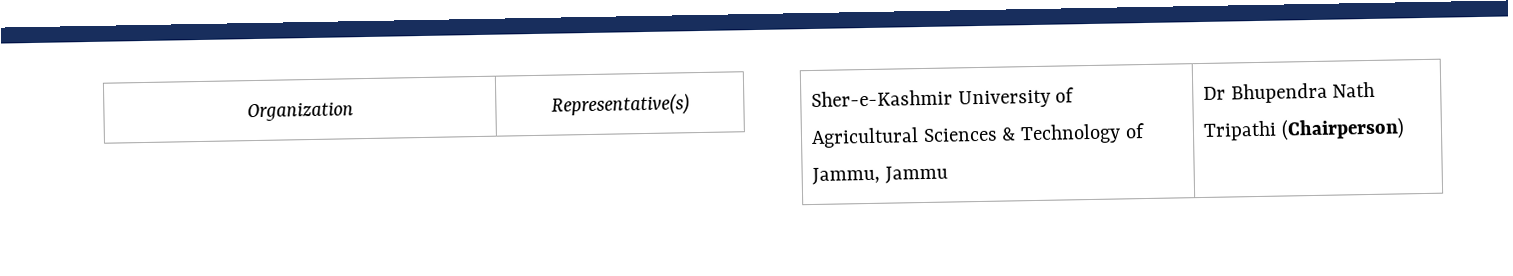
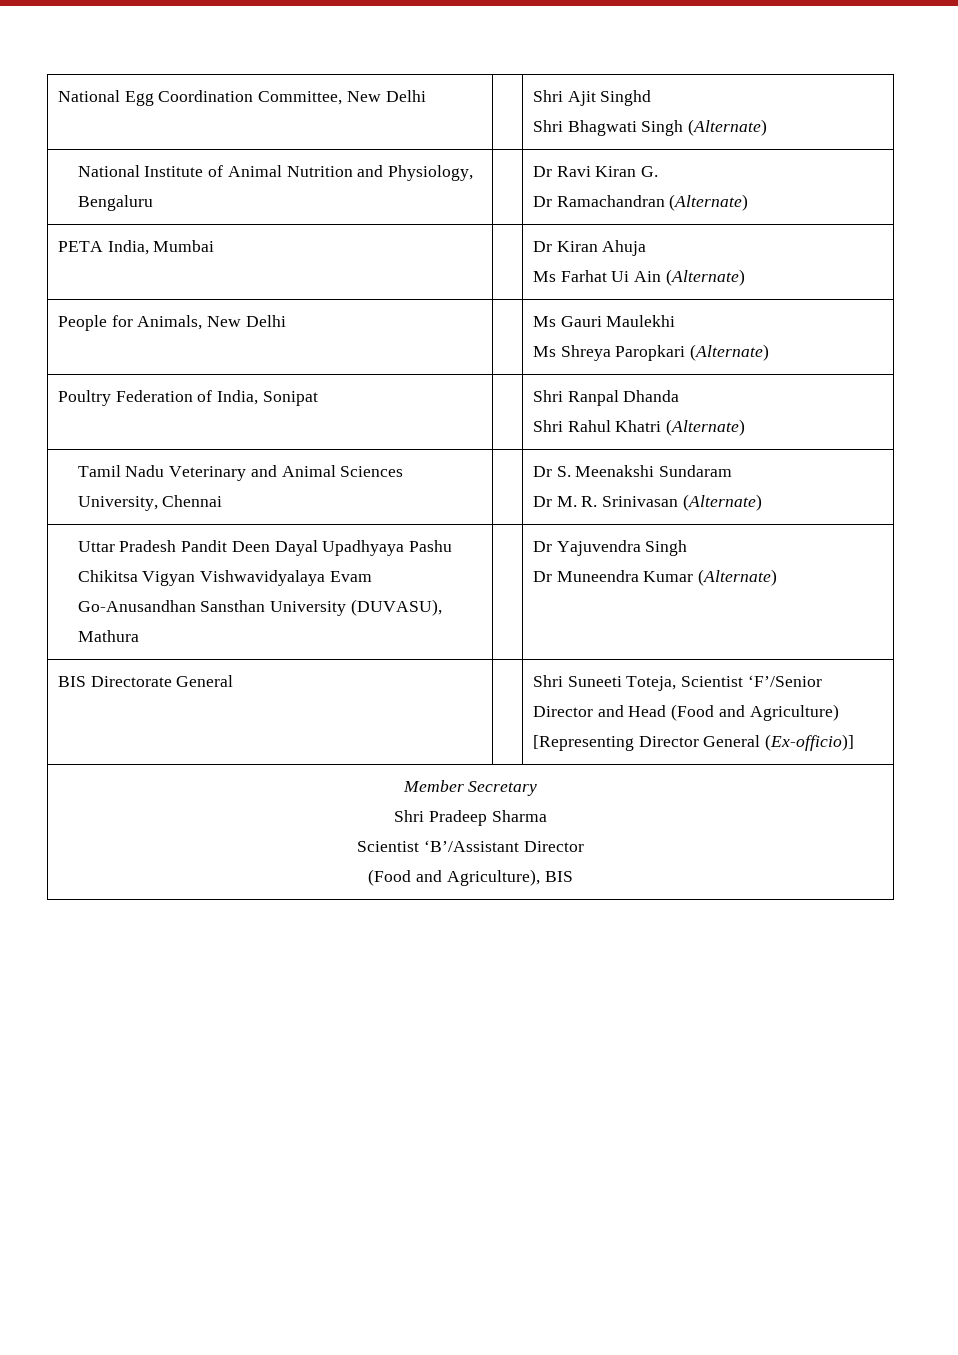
[246,102,354,122] [550,93,690,117] [810,87,1075,109] [810,123,1146,149] [811,165,948,186] [1202,81,1376,104] [1202,117,1405,141] Organization | Representative(s) // Sher-e-Kashmir University of Agricultural Sciences & Technology of Jammu, Jammu | Dr Bhupendra Nath Tripathi (Chairperson) -> [57,90,426,106] [532,90,652,106] [532,119,768,136] [77,165,474,181] [77,195,153,211] [532,166,659,177] [532,194,749,211] [57,240,215,255] [532,240,647,256] [532,269,745,286] [57,315,286,331] [532,315,676,327] [532,344,770,361] [57,390,318,406] [532,390,680,406] [532,419,746,436] [77,465,404,481] [77,495,223,511] [532,465,733,477] [532,494,762,511] [77,540,453,556] [77,570,372,586] [77,599,442,616] [77,630,139,642] [532,540,688,556] [532,569,778,586] [57,675,234,687] [532,675,822,691] [532,704,839,721] [532,734,855,751] [402,780,538,796] [394,810,547,826] [357,840,584,852] [368,869,573,886] National Egg Coordination Committee, New Delhi | | Shri Ajit Singhd // Shri Bhagwati Singh (Alternate) // National Institute of Animal Nutrition and Physiology, Bengaluru | | Dr Ravi Kiran G. // Dr Ramachandran (Alternate) // PETA India, Mumbai | | Dr Kiran Ahuja // Ms Farhat Ui Ain (Alternate) // People for Animals, New Delhi | | Ms Gauri Maulekhi // Ms Shreya Paropkari (Alternate) // Poultry Federation of India, Sonipat | | Shri Ranpal Dhanda // Shri Rahul Khatri (Alternate) // Tamil Nadu Veterinary and Animal Sciences University, Chennai | | Dr S. Meenakshi Sundaram // Dr M. R. Srinivasan (Alternate) // Uttar Pradesh Pandit Deen Dayal Upadhyaya Pashu Chikitsa Vigyan Vishwavidyalaya Evam Go-Anusandhan Sansthan University (DUVASU), Mathura | | Dr Yajuvendra Singh // Dr Muneendra Kumar (Alternate) // BIS Directorate General | | Shri Suneeti Toteja, Scientist ‘F’/Senior Director and Head (Food and Agriculture) [Representing Director General (Ex-officio)] // Member Secretary // Shri Pradeep Sharma // Scientist ‘B’/Assistant Director // (Food and Agriculture), BIS

